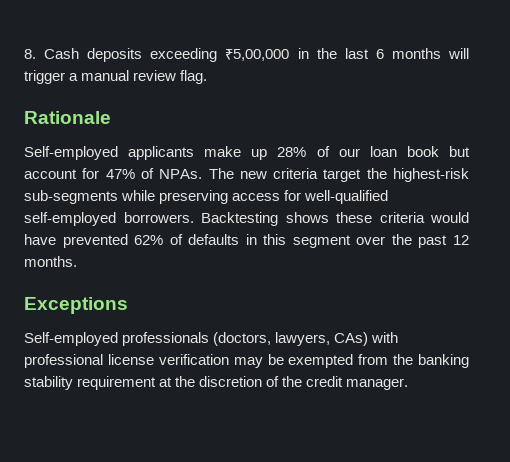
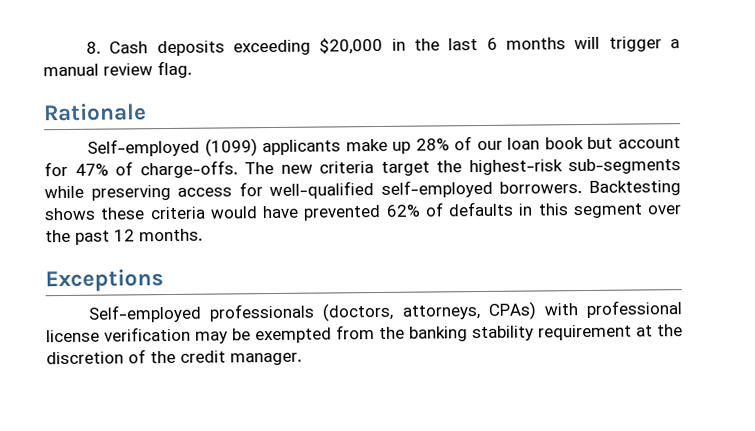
[225,49,290,61] ₹5,00,000 -> [319,37,384,55] $20,000
(118, 153) none -> [204,138,258,157] (1099)
[159,169,203,179] NPAs. -> [139,160,238,179] charge-offs.
[275,332,369,346] lawyers, CAs) -> [401,301,537,320] attorneys, CPAs)

